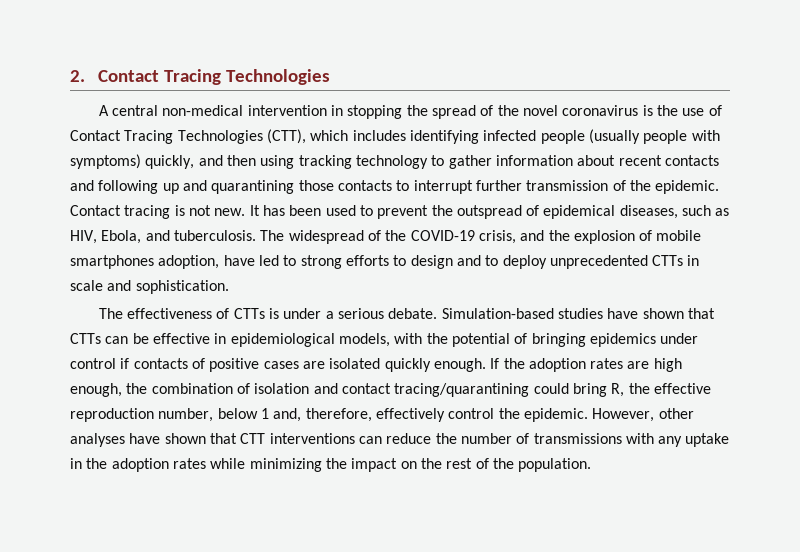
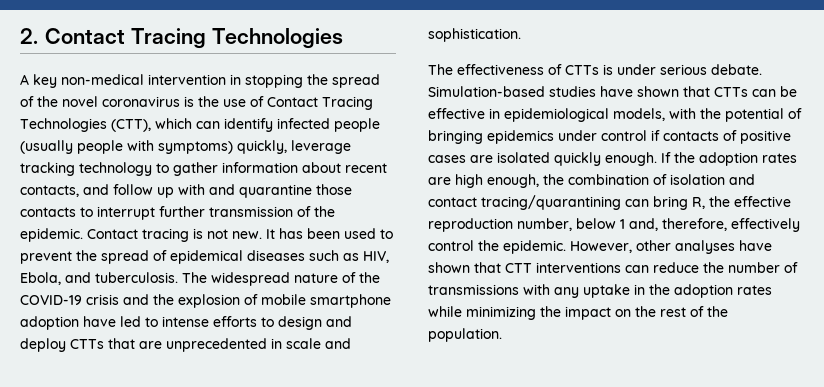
[112,105,159,116] central -> [33,74,57,88] key
[352,130,479,144] includes identifying -> [196,118,273,132] can identify
[198,155,295,169] and then using -> [291,140,351,154] leverage
[664,155,719,166] [70,180,295,194] contacts and following up and quarantining -> [20,184,312,198] contacts, and follow up with and quarantine
[456,205,522,219] outspread -> [101,250,149,264] spread
[619,205,678,219] diseases, -> [247,250,305,261] diseases
(364, 237) none -> [294,273,338,283] nature
[478,230,516,244] crisis, -> [86,294,119,305] crisis
[70,255,220,269] smartphones adoption, -> [310,294,391,308] [20,316,79,330] smartphone adoption
[300,255,342,269] strong -> [162,316,209,327] intense
[485,255,684,269] to deploy unprecedented CTTs -> [20,338,267,352] deploy CTTs that are unprecedented
[325,311,334,319] a -> (656, 69) none
[533,383,569,394] could -> [625,199,649,207] can

